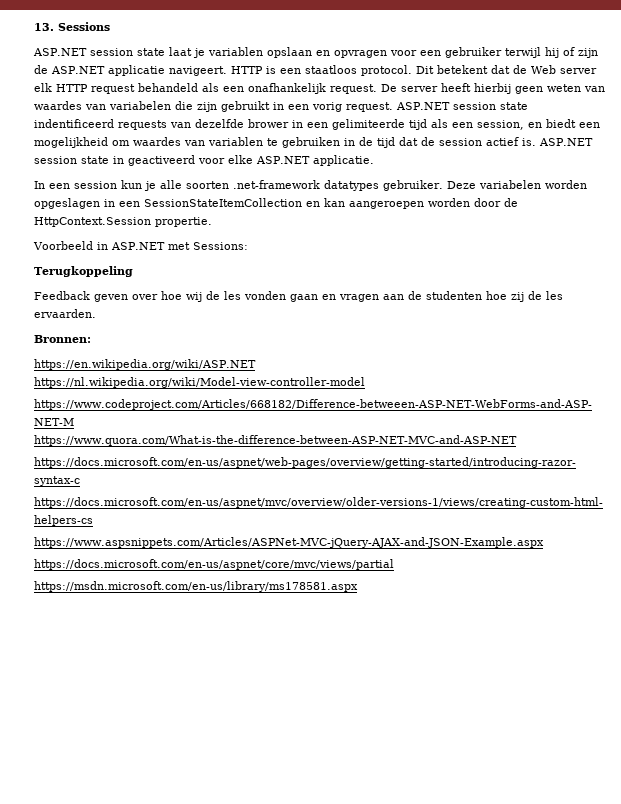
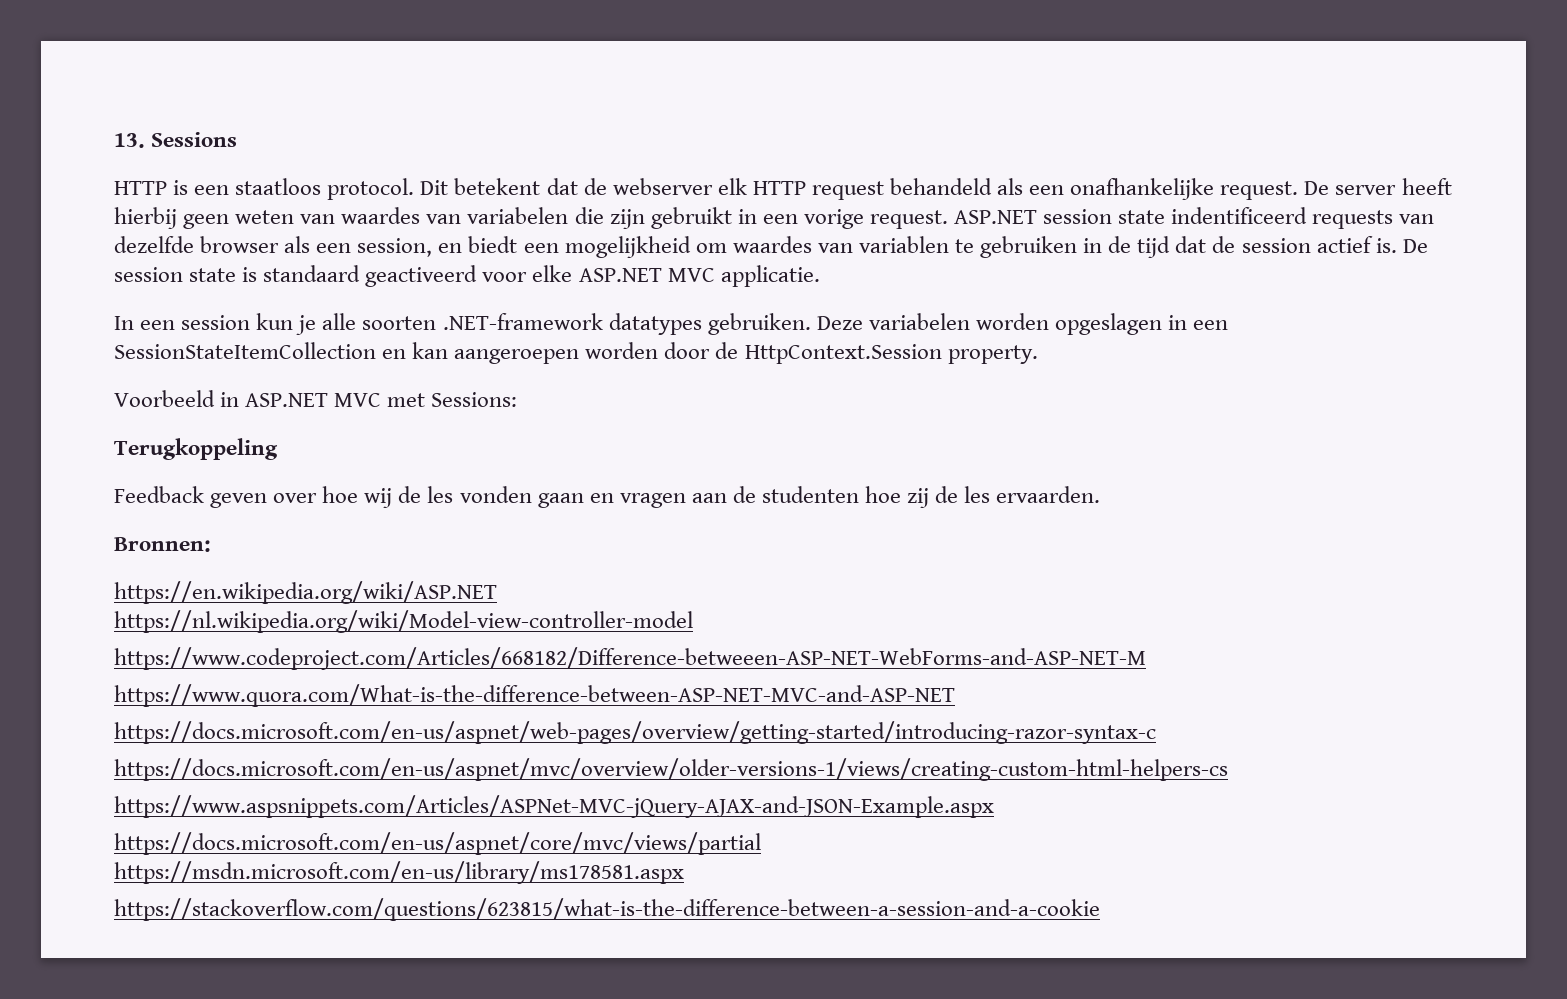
[33,47,598,58] [34,65,227,76] ASP.NET session state laat je variablen opslaan en opvragen voor een gebruiker terwijl hij of zijn de ASP.NET applicatie navigeert. -> (238, 139) none
[530,65,597,74] Web server -> [612,178,713,195] webserver
[248,83,326,94] onafhankelijk -> [1070,178,1215,200] onafhankelijke
[312,102,342,112] vorig -> [803,209,864,229] vorige
[248,119,427,130] brower in een gelimiteerde tijd -> [200,236,280,253] browser
[539,138,593,146] [34,156,124,164] ASP.NET session state in -> [1402,239,1428,253] [114,265,361,282] De session state is standaard
(310, 160) none -> [667,268,715,282] MVC
[233,180,443,191] .net-framework datatypes gebruiker. -> [442,313,811,335] .NET-framework datatypes gebruiken.
[155,217,212,227] propertie. -> [947,345,1038,364] property.
(165, 246) none -> [334,393,382,407] MVC
(358, 586) none -> [114,898,1100,921] // https://stackoverflow.com/questions/623815/what-is-the-difference-between-a-session-and-a-cookie

